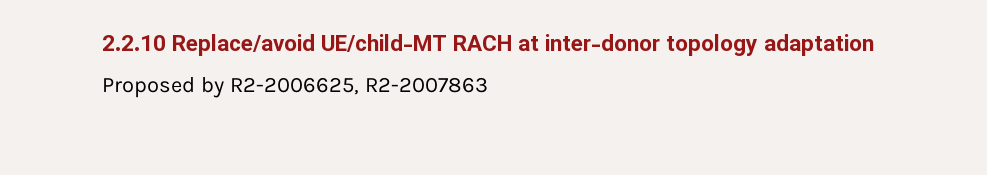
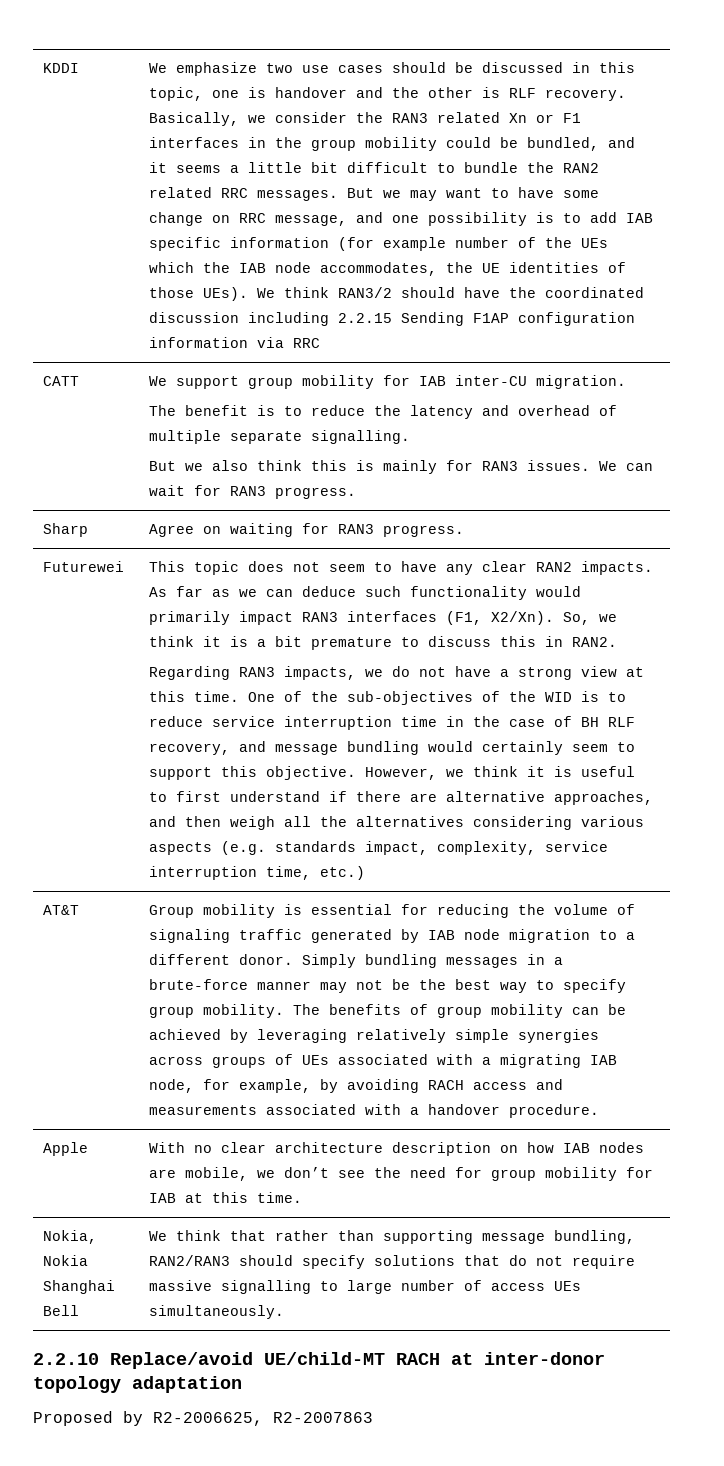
(102, 43) none -> [42,63,79,73] [148,62,635,76] [148,87,626,101] [148,112,581,126] [148,137,635,151] [148,162,599,173] [148,187,599,201] [148,212,653,226] [148,237,608,251] [148,262,626,276] [148,287,644,301] [148,312,635,326] [148,337,320,348] [42,376,79,386] [148,375,626,389] [148,405,617,419] [148,430,410,444] [148,460,653,474] [148,485,356,499] [42,523,88,537] [148,523,464,537] [42,561,124,572] [148,561,653,575] [148,586,581,600] [148,611,617,625] [148,636,617,650] [148,666,644,680] [148,691,626,705] [148,716,635,730] [148,741,635,755] [148,766,635,780] [148,791,653,805] [148,816,644,830] [148,841,608,855] [148,866,365,880] [42,905,79,915] [148,904,635,918] [148,929,635,943] [148,954,563,968] [148,979,626,993] [148,1004,626,1018] [148,1029,599,1043] [148,1054,617,1068] [148,1079,563,1093] [148,1104,599,1118] [42,1142,88,1156] [148,1142,644,1156] [148,1167,653,1181] [148,1192,302,1203] [42,1230,97,1244] [42,1255,88,1266] [42,1280,115,1294] [42,1305,79,1316] [148,1230,635,1244] [148,1255,635,1269] [148,1280,581,1294] [148,1305,284,1319] KDDI | We emphasize two use cases should be discussed in this topic, one is handover and the other is RLF recovery. Basically, we consider the RAN3 related Xn or F1 interfaces in the group mobility could be bundled, and it seems a little bit difficult to bundle the RAN2 related RRC messages. But we may want to have some change on RRC message, and one possibility is to add IAB specific information (for example number of the UEs which the IAB node accommodates, the UE identities of those UEs). We think RAN3/2 should have the coordinated discussion including 2.2.15 Sending F1AP configuration information via RRC // CATT | We support group mobility for IAB inter-CU migration. // The benefit is to reduce the latency and overhead of multiple separate signalling. // But we also think this is mainly for RAN3 issues. We can wait for RAN3 progress. // Sharp | Agree on waiting for RAN3 progress. // Futurewei | This topic does not seem to have any clear RAN2 impacts. As far as we can deduce such functionality would primarily impact RAN3 interfaces (F1, X2/Xn). So, we think it is a bit premature to discuss this in RAN2. // Regarding RAN3 impacts, we do not have a strong view at this time. One of the sub-objectives of the WID is to reduce service interruption time in the case of BH RLF recovery, and message bundling would certainly seem to support this objective. However, we think it is useful to first understand if there are alternative approaches, and then weigh all the alternatives considering various aspects (e.g. standards impact, complexity, service interruption time, etc.) // AT&T | Group mobility is essential for reducing the volume of signaling traffic generated by IAB node migration to a different donor. Simply bundling messages in a brute-force manner may not be the best way to specify group mobility. The benefits of group mobility can be achieved by leveraging relatively simple synergies across groups of UEs associated with a migrating IAB node, for example, by avoiding RACH access and measurements associated with a handover procedure. // Apple | With no clear architecture description on how IAB nodes are mobile, we don’t see the need for group mobility for IAB at this time. // Nokia, Nokia Shanghai Bell | We think that rather than supporting message bundling, RAN2/RAN3 should specify solutions that do not require massive signalling to large number of access UEs simultaneously. //

